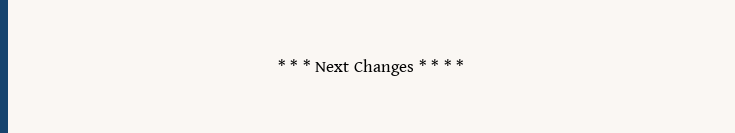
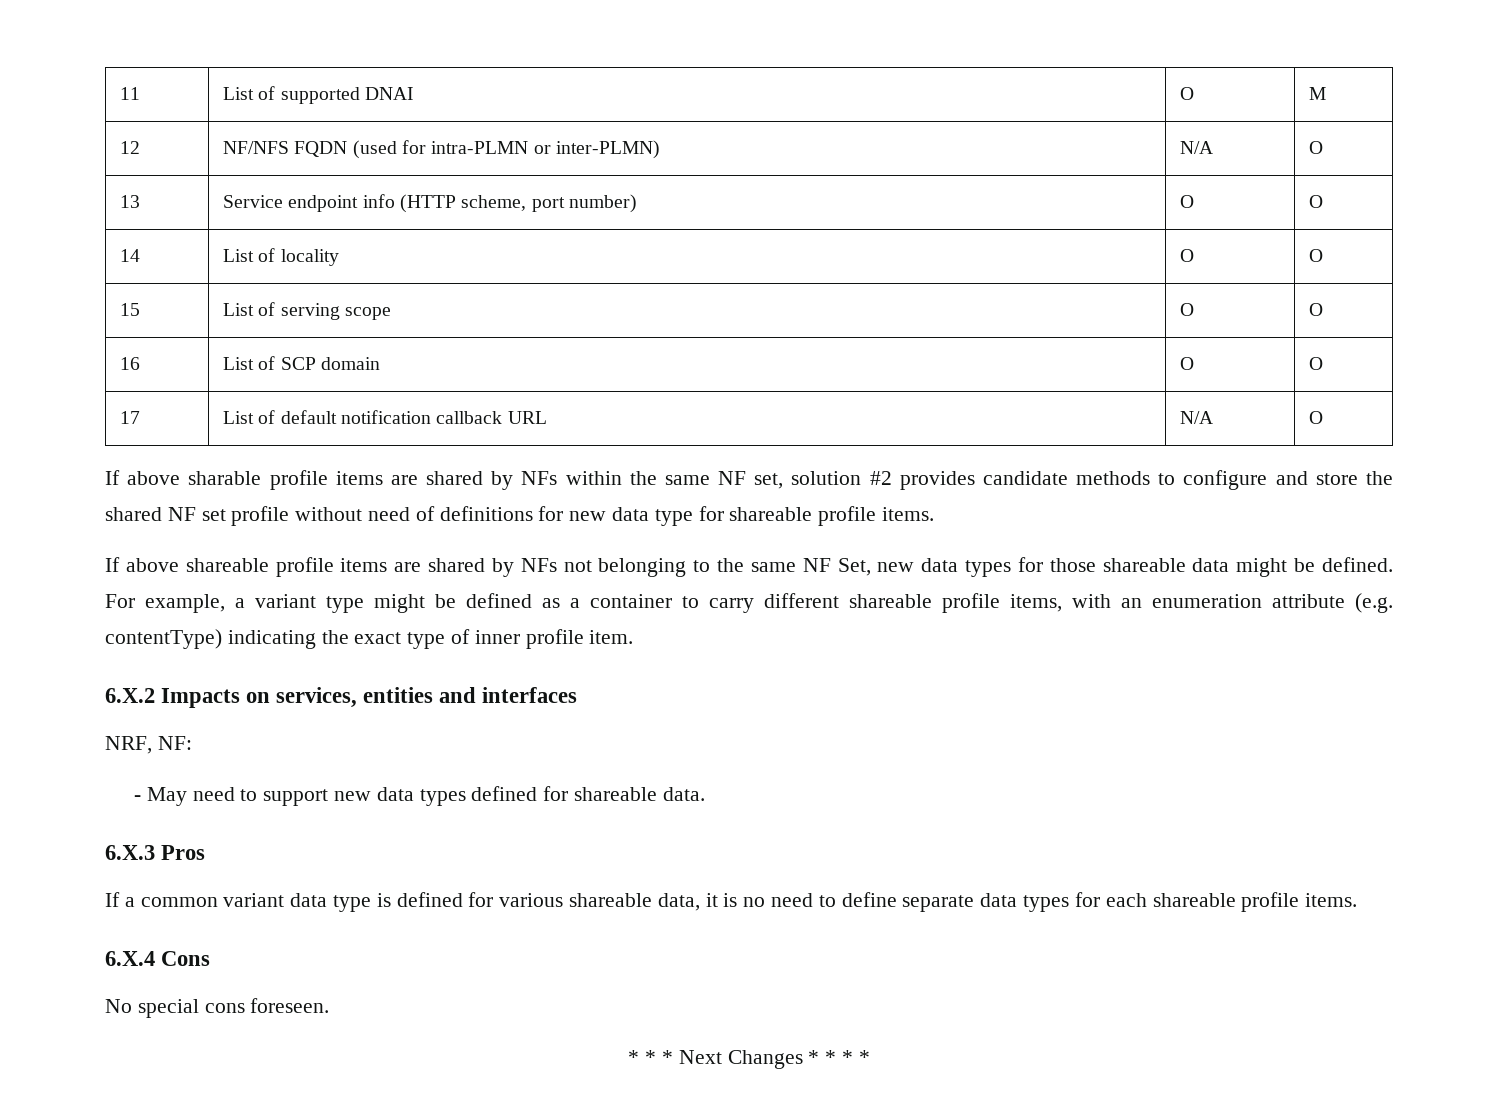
(277, 65) none -> [120,87,141,100] [223,86,414,104] [1180,87,1195,100] [1309,87,1327,100] [120,141,141,154] [223,140,660,159] [1180,141,1214,154] [1309,141,1324,154] [120,195,141,208] [223,194,637,213] [1180,195,1195,208] [1309,195,1324,208] [120,249,141,262] [223,248,339,266] [1180,249,1195,262] [1309,249,1324,262] [120,303,141,316] [223,302,391,320] [1180,303,1195,316] [1309,303,1324,316] [120,357,141,370] [223,356,380,370] [1180,357,1195,370] [1309,357,1324,370] [120,411,141,424] [223,410,547,424] [1180,411,1214,424] [1309,411,1324,424] [105,470,1393,490] [105,506,935,526] [105,557,1393,577] [105,593,1393,613] [105,629,634,649] [105,687,578,708] [105,736,192,754] [133,786,705,806] [105,845,206,860] [105,892,1358,912] [105,951,211,966] [105,998,330,1018] 11 | List of supported DNAI | O | M // 12 | NF/NFS FQDN (used for intra-PLMN or inter-PLMN) | N/A | O // 13 | Service endpoint info (HTTP scheme, port number) | O | O // 14 | List of locality | O | O // 15 | List of serving scope | O | O // 16 | List of SCP domain | O | O // 17 | List of default notification callback URL | N/A | O // If above sharable profile items are shared by NFs within the same NF set, solution #2 provides candidate methods to configure and store the shared NF set profile without need of definitions for new data type for shareable profile items. // If above shareable profile items are shared by NFs not belonging to the same NF Set, new data types for those shareable data might be defined. For example, a variant type might be defined as a container to carry different shareable profile items, with an enumeration attribute (e.g. contentType) indicating the exact type of inner profile item. // 6.X.2 Impacts on services, entities and interfaces // NRF, NF: // - May need to support new data types defined for shareable data. // 6.X.3 Pros // If a common variant data type is defined for various shareable data, it is no need to define separate data types for each shareable profile items. // 6.X.4 Cons // No special cons foreseen. //

